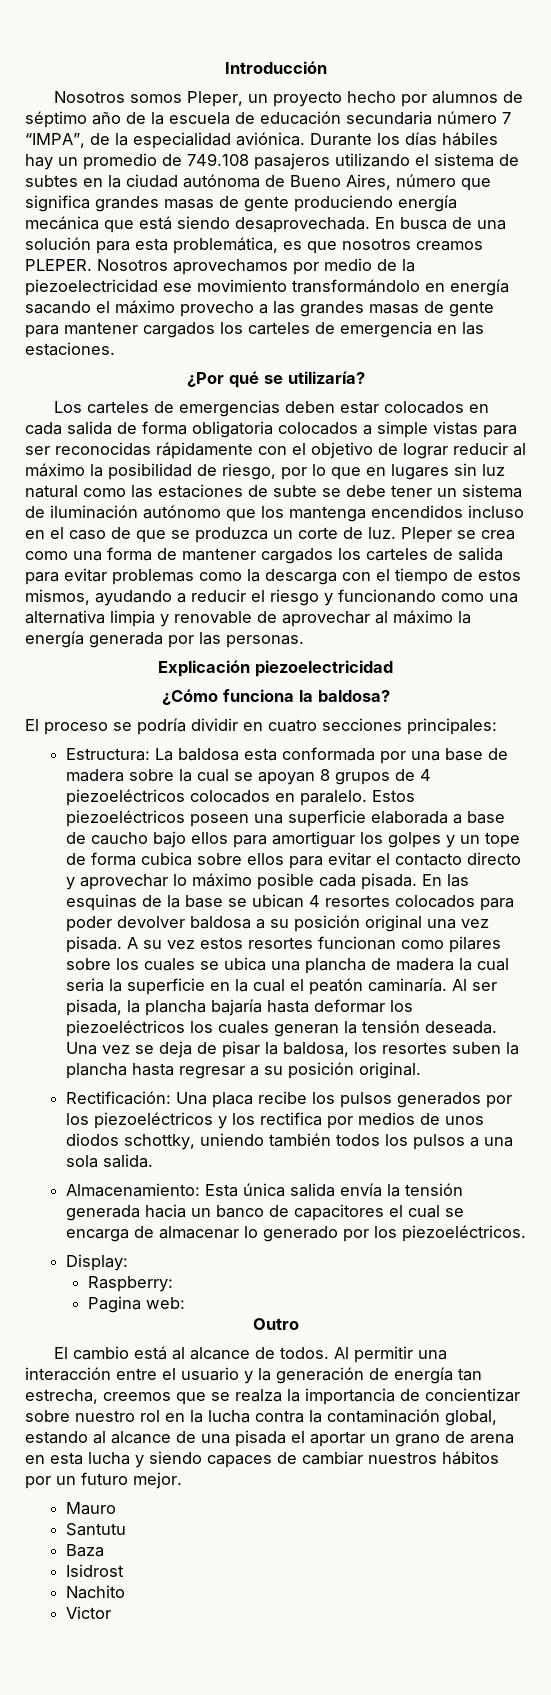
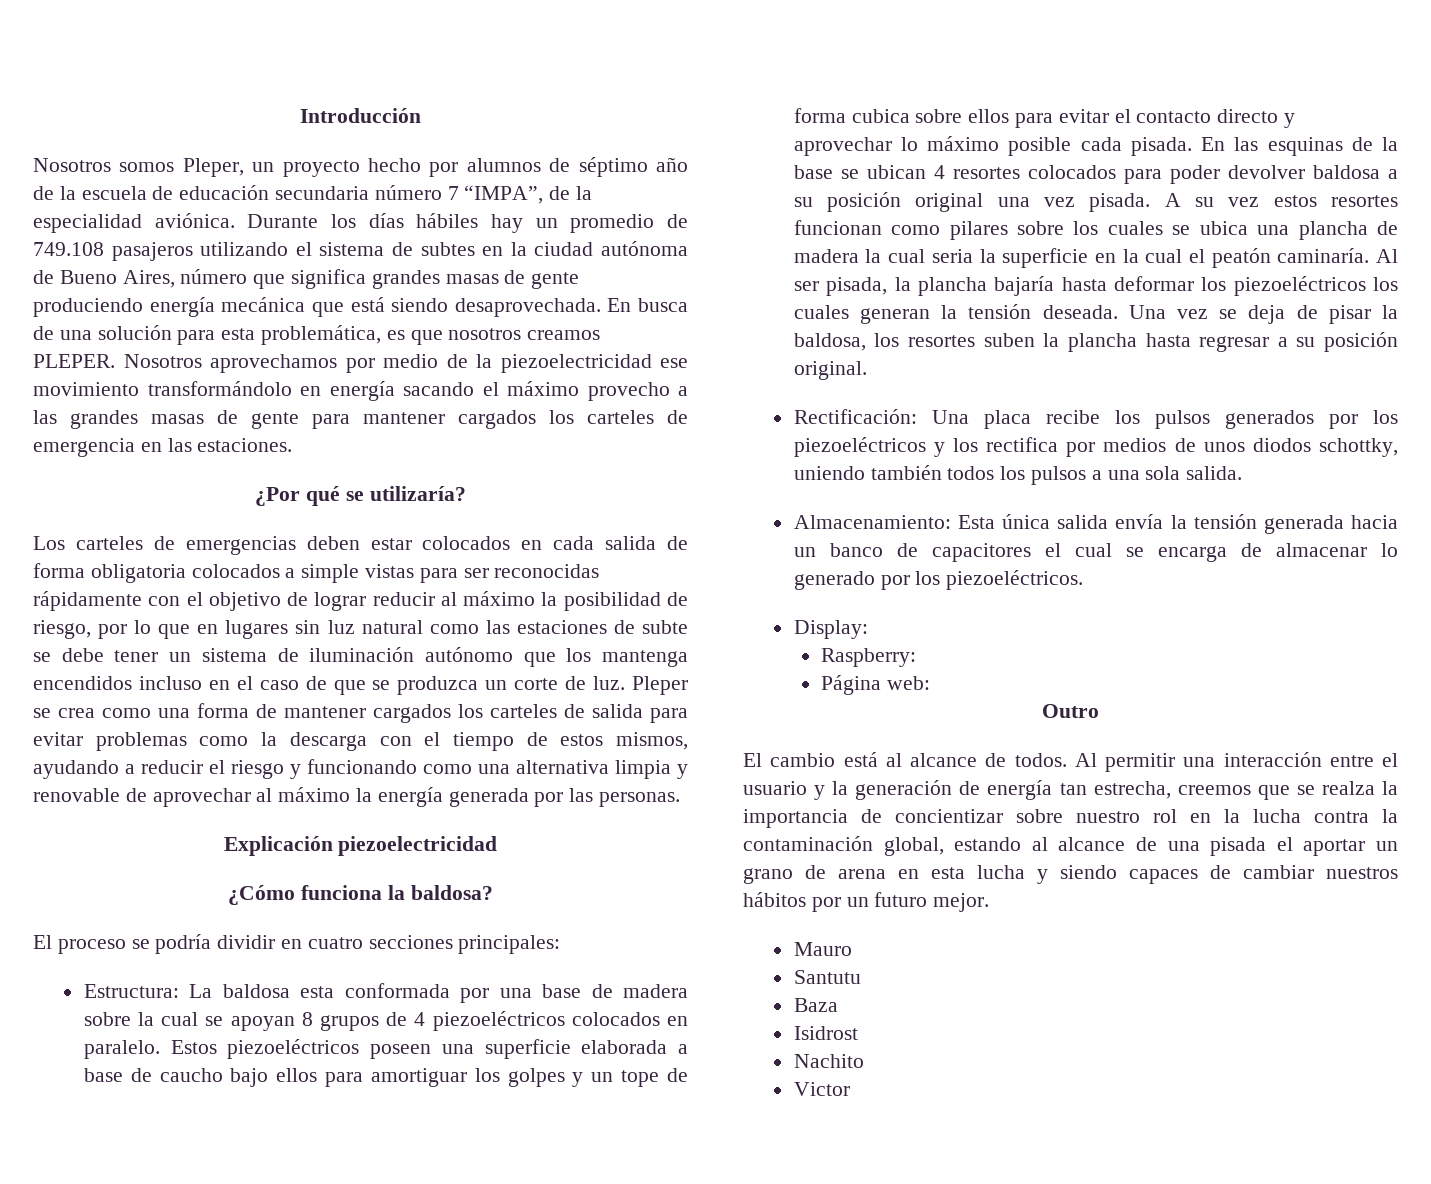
[87,1296,141,1313] Pagina -> [820,675,881,695] Página

